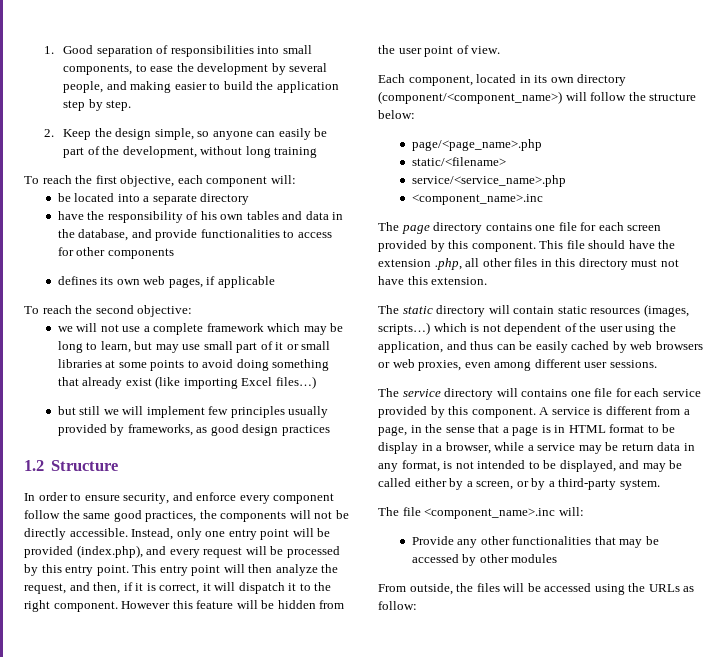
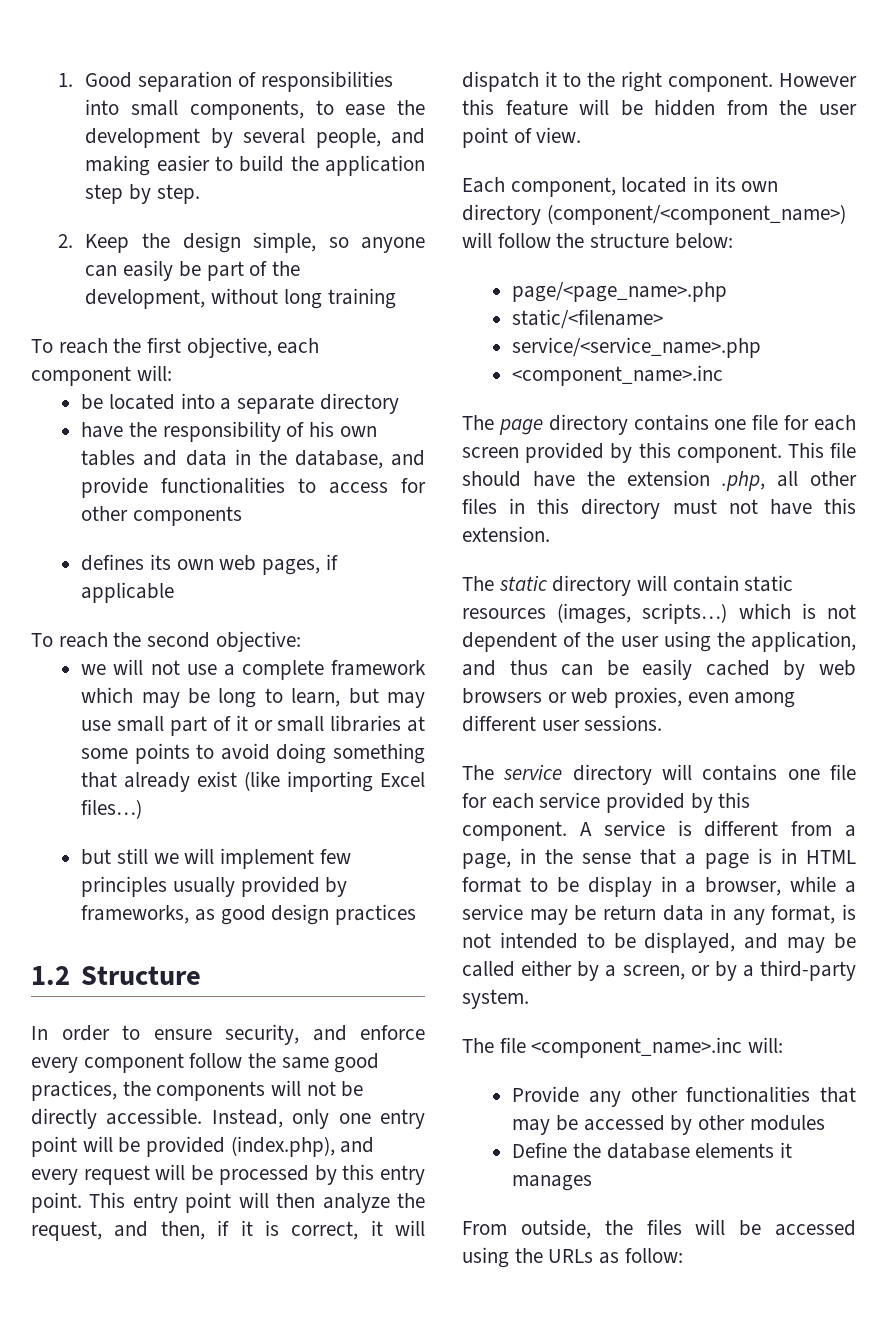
(558, 558) none -> [512,1142,793,1159] [512,1175,593,1191] // Define the database elements it manages

